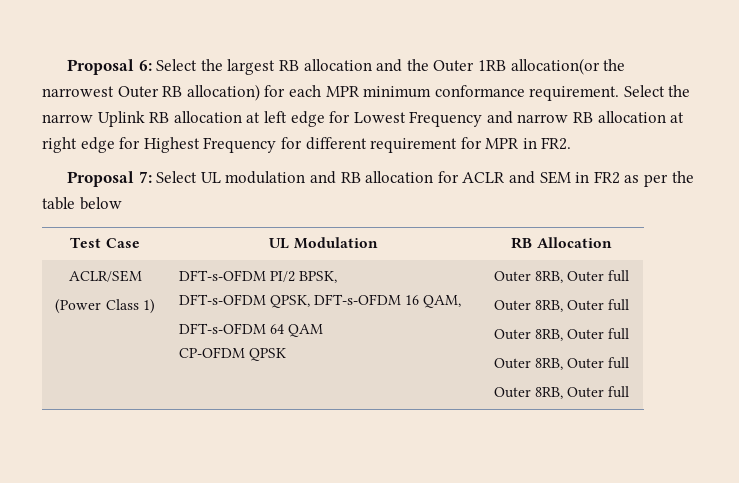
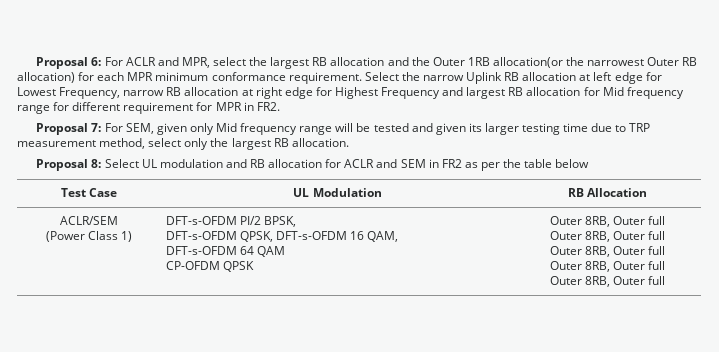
[156,59,198,71] Select -> [104,57,247,68] For ACLR and MPR, select
[409,111,513,127] Frequency and -> [59,87,121,99] Frequency,
(277, 145) none -> [442,87,684,99] [17,105,50,114] and largest RB allocation for Mid frequency range
(152, 177) none -> [104,123,651,135] [17,138,349,150] [36,159,102,171] For SEM, given only Mid frequency range will be tested and given its larger testing time due to TRP measurement method, select only the largest RB allocation. // Proposal 8:

